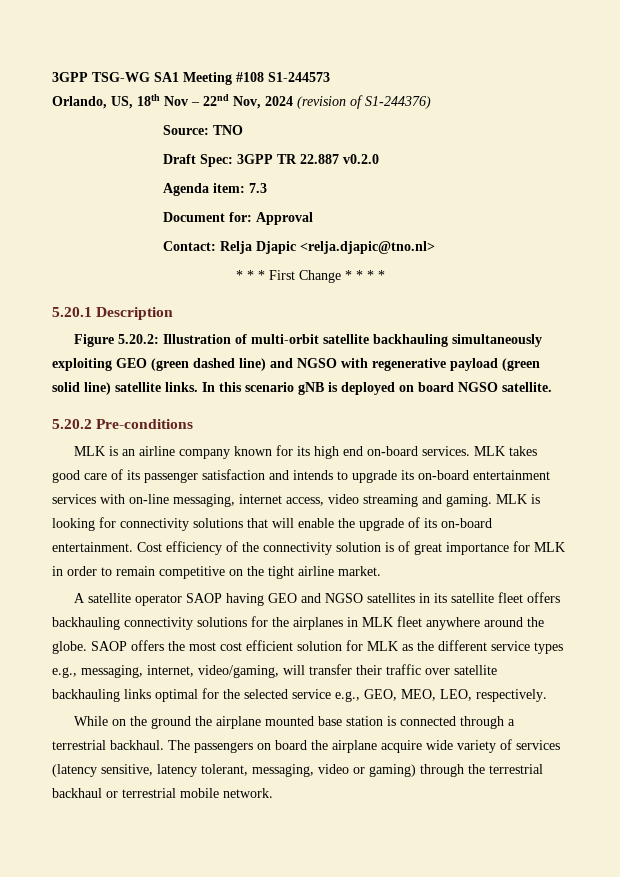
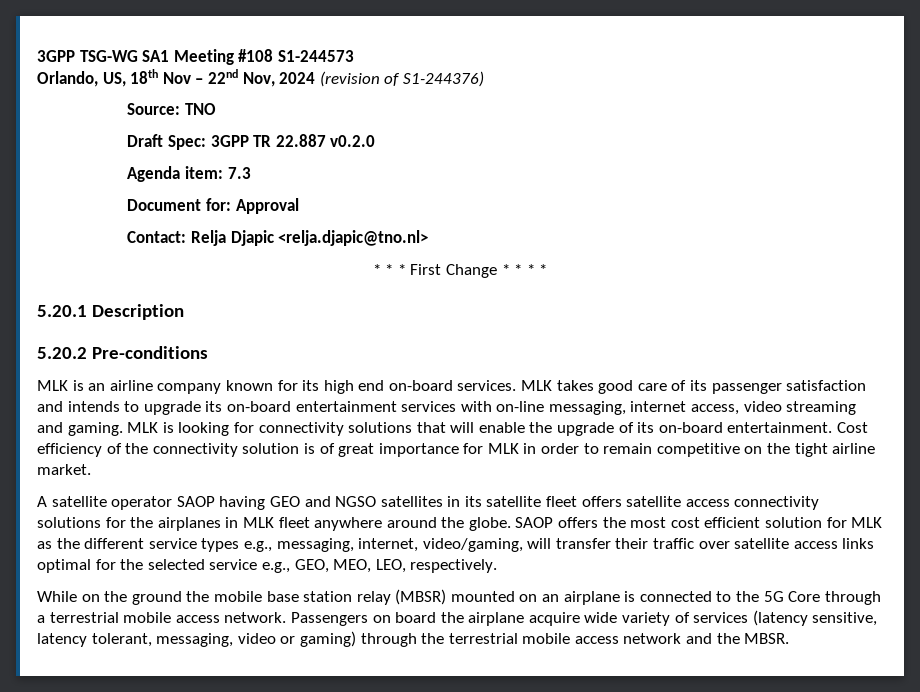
[74,334,543,347] [52,358,540,371] [52,382,552,395] // Figure 5.20.2: Illustration of multi-orbit satellite backhauling simultaneously exploiting GEO (green dashed line) and NGSO with regenerative payload (green solid line) satellite links. In this scenario gNB is deployed on board NGSO satellite. -> (185, 312) none
[52,617,120,630] backhauling -> [626,496,730,507] satellite access
[52,689,120,702] backhauling -> [793,541,838,549] access
[216,716,516,729] [52,740,253,753] airplane mounted base station is connected through a terrestrial backhaul. The passengers -> [213,589,881,605] [37,612,368,626] mobile base station relay (MBSR) mounted on an airplane is connected to the 5G Core through a terrestrial mobile access network. Passengers
[52,788,273,798] backhaul or terrestrial mobile network. -> [522,633,790,644] mobile access network and the MBSR.

